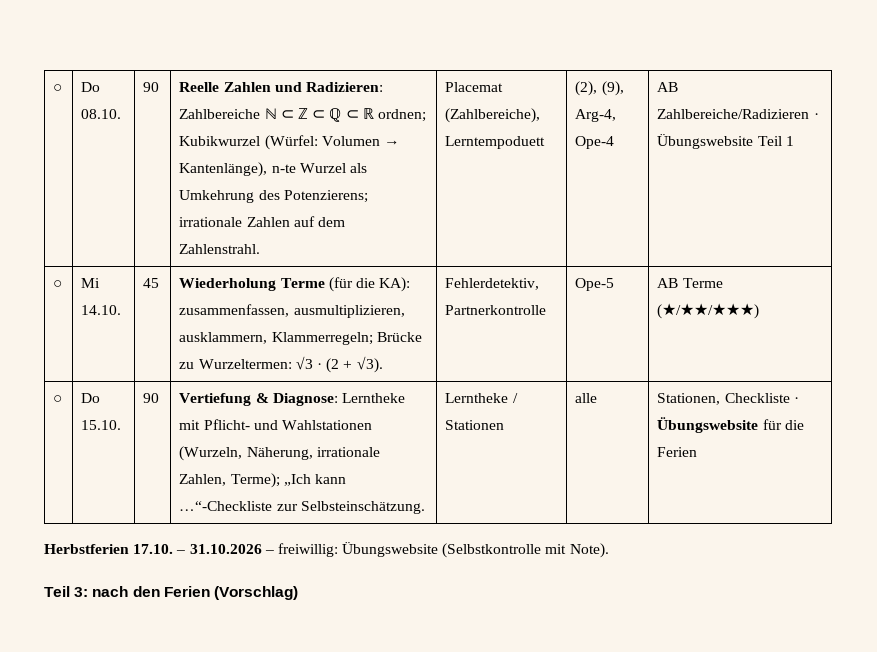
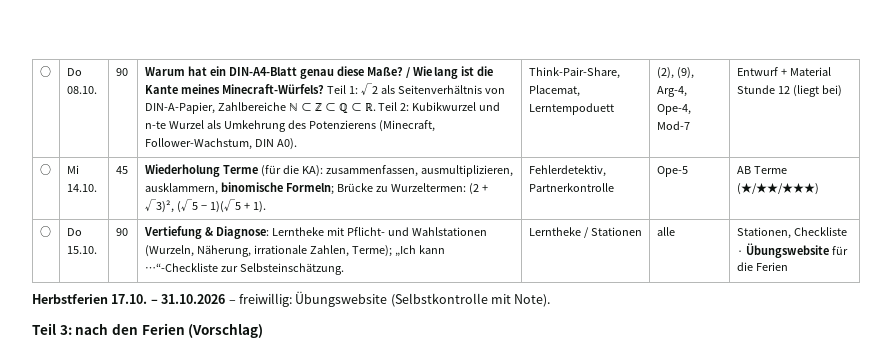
[179,82,384,92] Reelle Zahlen und Radizieren: -> [144,66,494,79] [144,83,505,96] [144,102,215,114] Warum hat ein DIN-A4-Blatt genau diese Maße? / Wie lang ist die Kante meines Minecraft-Würfels? Teil 1: √2 als Seitenverhältnis von DIN-A-Papier,
[362,108,426,122] [179,135,401,150] [179,162,268,177] ℝ ordnen; Kubikwurzel (Würfel: Volumen → Kantenlänge), -> [364,102,501,111] ℝ. Teil 2: Kubikwurzel und
[283,190,368,203] [179,216,346,227] [179,244,261,254] [445,82,504,92] [445,108,541,123] [445,136,546,149] [575,81,624,96] [575,109,617,122] [575,136,615,149] [657,82,679,92] [657,109,819,119] [657,134,794,149] Potenzierens; irrationale Zahlen auf dem Zahlenstrahl. | Placemat (Zahlbereiche), Lerntempoduett | (2), (9), Arg-4, Ope-4 | AB Zahlbereiche/Radizieren · Übungswebsite Teil 1 -> [308,120,435,132] [144,138,297,150] [528,67,620,79] [528,85,580,97] [528,103,614,115] [656,67,694,79] [656,86,687,97] [656,104,691,115] [656,121,690,130] [736,67,831,76] [736,85,842,97] Potenzierens (Minecraft, Follower-Wachstum, DIN A0). | Think-Pair-Share, Placemat, Lerntempoduett | (2), (9), Arg-4, Ope-4, Mod-7 | Entwurf + Material Stunde 12 (liegt bei)
[271,332,373,345] Klammerregeln; -> [220,182,334,195] binomische Formeln;
[295,356,383,373] √3 · (2 + √3). -> [468,183,488,195] [144,199,266,213] (2 + √3)², (√5 − 1)(√5 + 1).

